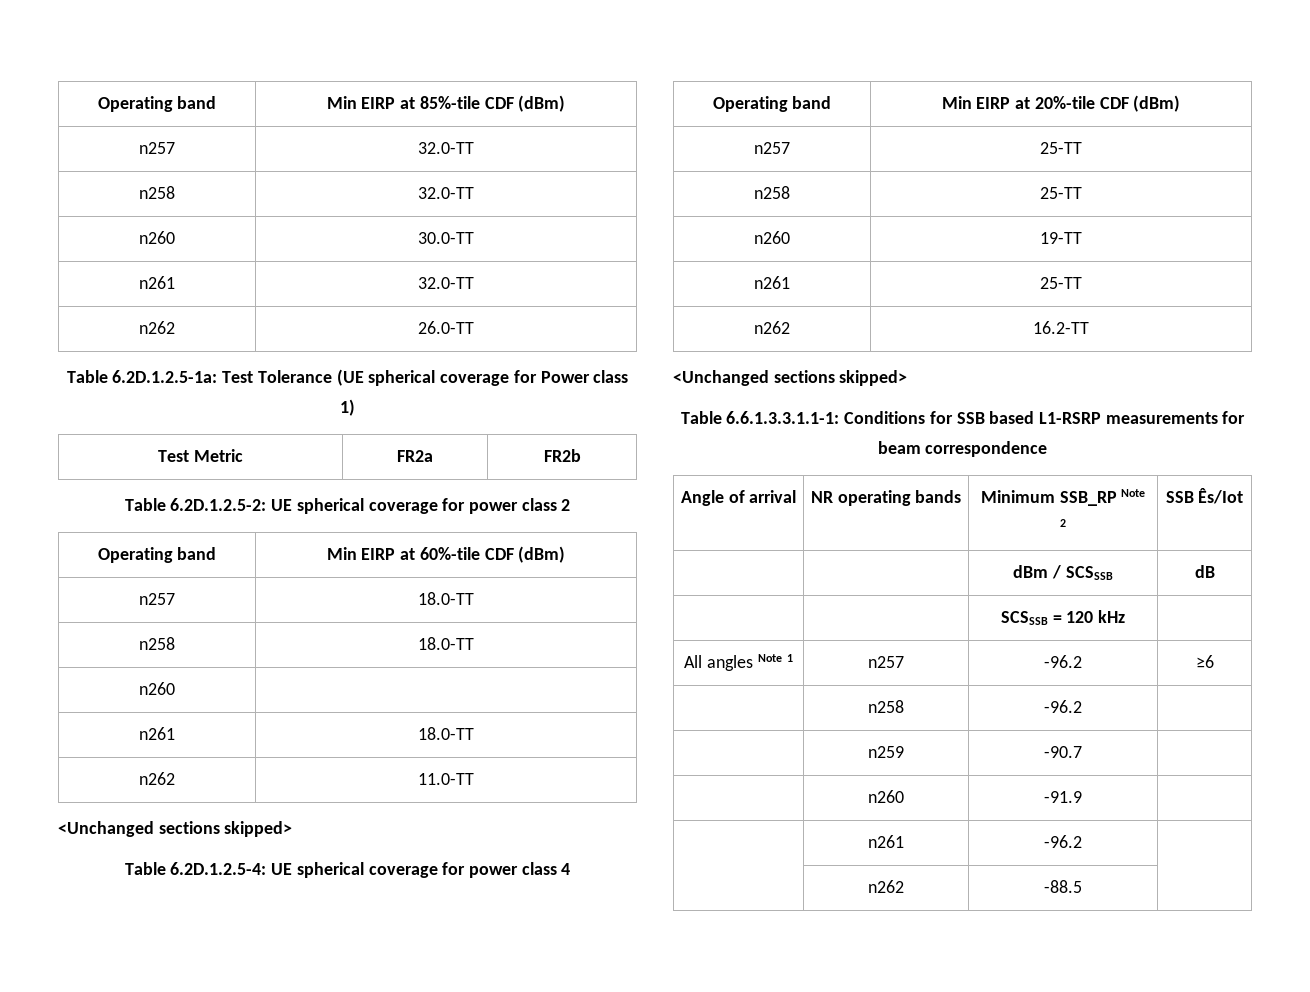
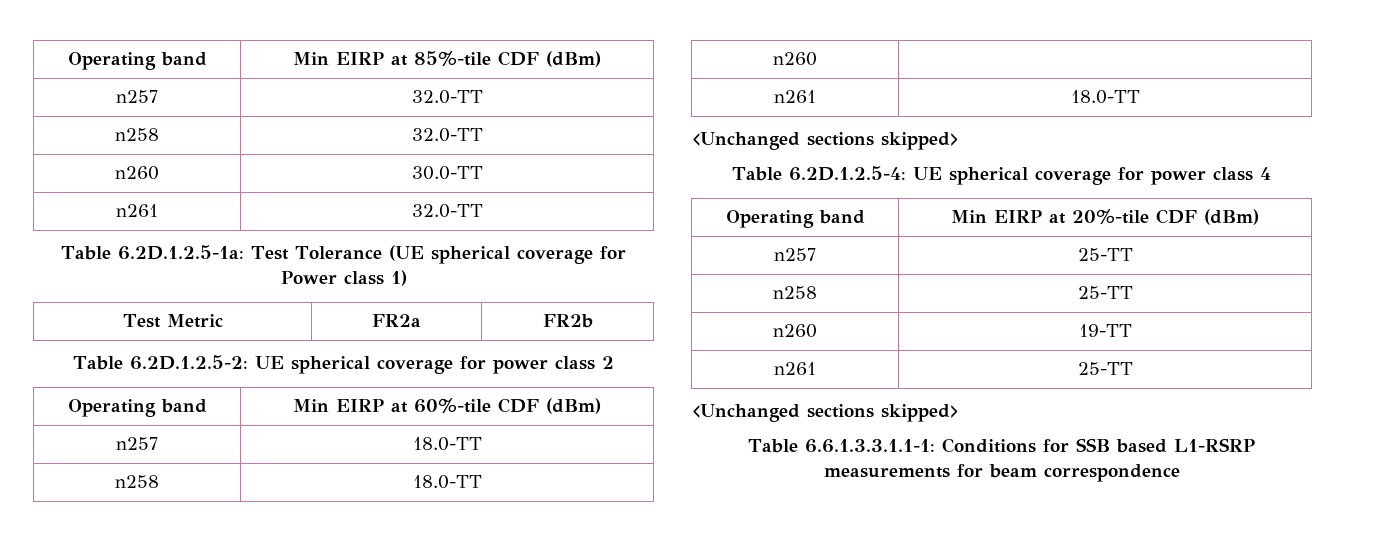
[139,321,175,334] [417,321,474,334] // n262 | 26.0-TT -> (483, 211) none
[139,772,175,785] [417,773,474,785] // n262 | 11.0-TT -> (1140, 97) none
[754,321,790,334] [1033,321,1089,334] // n262 | 16.2-TT -> (1133, 368) none
[680,490,797,506] [810,490,962,506] [980,489,1146,506] [1060,519,1066,527] [1165,488,1244,504] [1013,565,1113,580] [1194,565,1215,578] [1000,610,1126,625] [684,654,793,671] [868,656,904,668] [1044,655,1082,668] [1195,655,1214,668] [868,700,904,713] [1044,700,1082,713] [868,746,904,758] [1044,746,1082,758] [868,790,904,803] [1044,791,1082,803] [868,835,904,848] [1044,835,1082,848] [868,880,904,893] [1044,880,1082,893] // Angle of arrival | NR operating bands | Minimum SSB_RP Note 2 | SSB Ês/Iot // | | dBm / SCSSSB | dB // | | SCSSSB = 120 kHz | // All angles Note 1 | n257 | -96.2 | ≥6 // | n258 | -96.2 | // | n259 | -90.7 | // | n260 | -91.9 | // | n261 | -96.2 | // | n262 | -88.5 | -> (1180, 473) none

